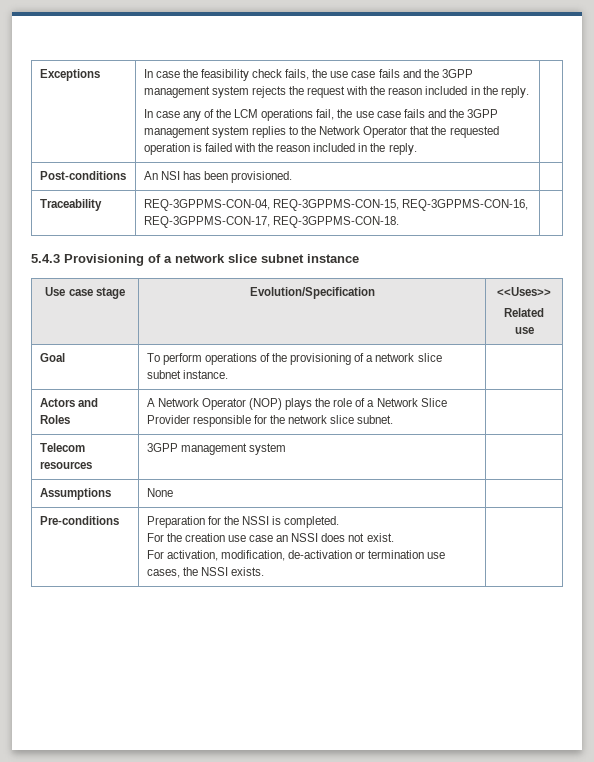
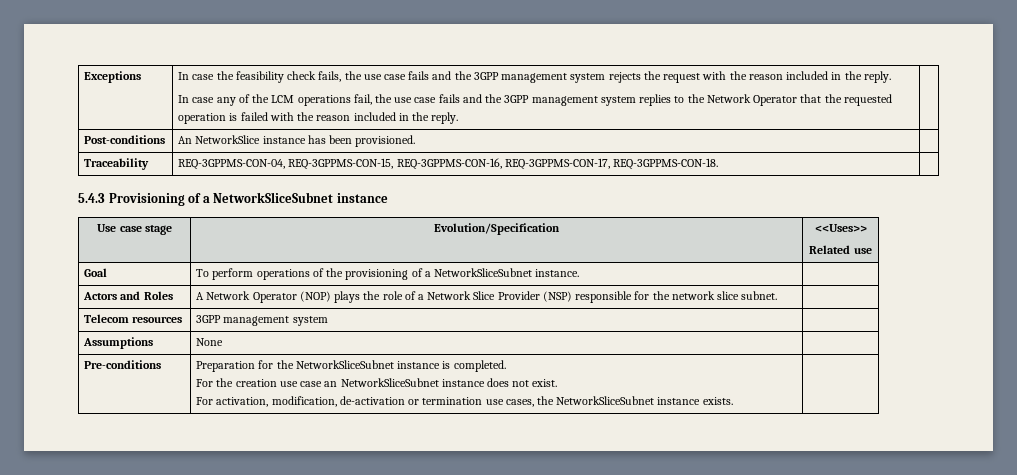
[160,171,180,180] NSI -> [195,135,306,144] NetworkSlice instance
[175,254,304,263] network slice subnet -> [213,192,334,203] NetworkSliceSubnet
[375,353,442,362] [146,370,181,379] network slice subnet -> [434,268,533,277] NetworkSliceSubnet
(190, 419) none -> [542,291,572,302] (NSP)
[241,516,269,525] NSSI -> [295,360,441,369] NetworkSliceSubnet instance
[291,533,319,542] NSSI -> [340,378,485,387] NetworkSliceSubnet instance
[200,567,228,576] NSSI -> [556,396,701,405] NetworkSliceSubnet instance

